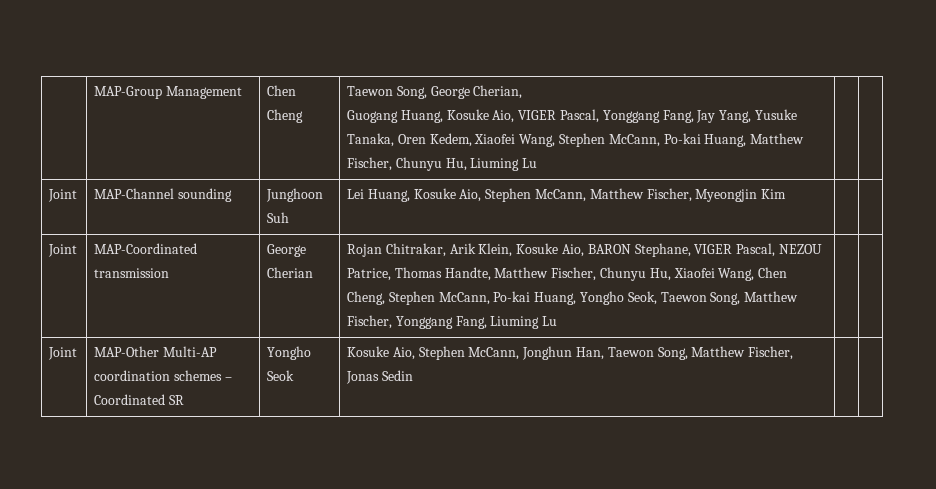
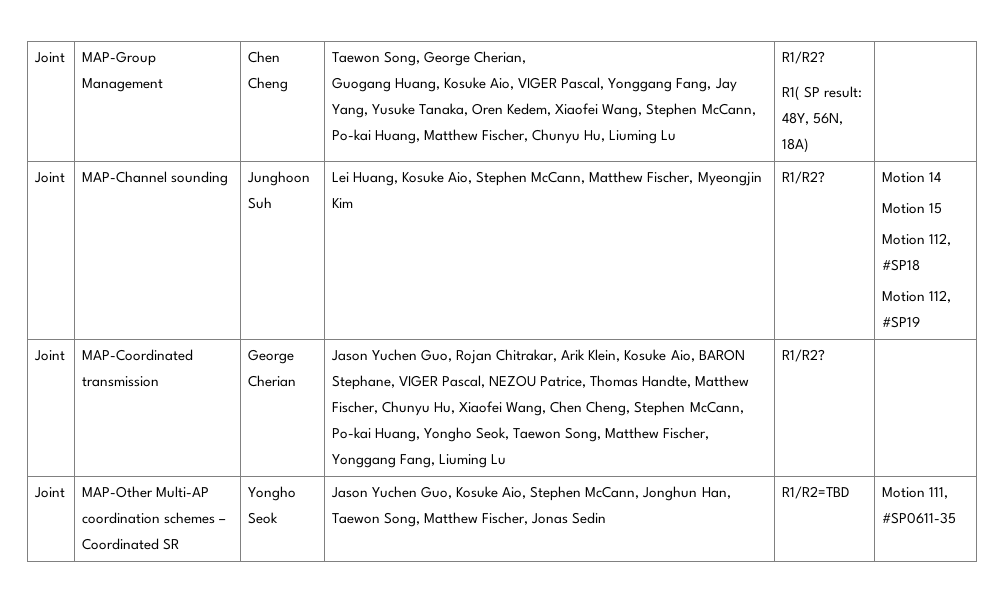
(94, 92) none -> [34,52,66,63] Joint
(538, 163) none -> [782,51,826,64] [782,86,863,101] [782,112,844,125] [782,138,810,153] R1/R2? // R1( SP result: 48Y, 56N, 18A)
(787, 194) | -> [782,171,826,184] [882,172,942,183] [882,203,943,214] [882,233,952,246] [882,259,921,271] [882,290,952,303] [882,316,921,328] R1/R2? | Motion 14 // Motion 15 // Motion 112, #SP18 // Motion 112, #SP19
(314, 272) none -> [331,349,453,362] Jason Yuchen Guo,
(558, 321) none -> [782,349,826,362] R1/R2?
(295, 375) none -> [331,486,453,499] Jason Yuchen Guo,
(413, 375) | -> [782,486,850,499] [882,487,949,499] [882,512,957,524] R1/R2=TBD | Motion 111, #SP0611-35

